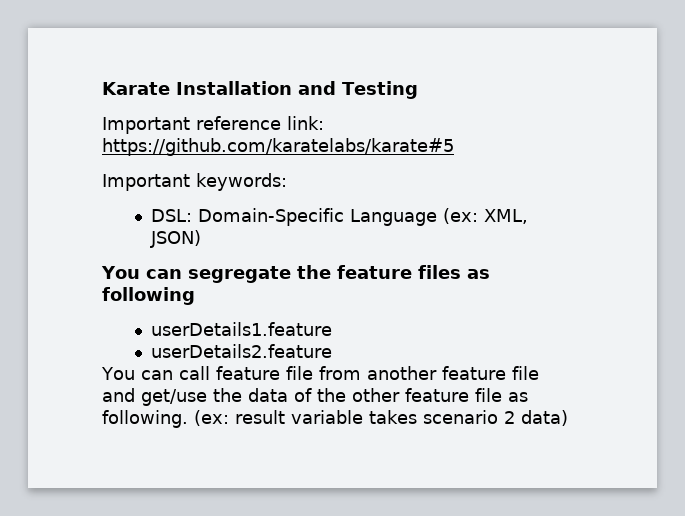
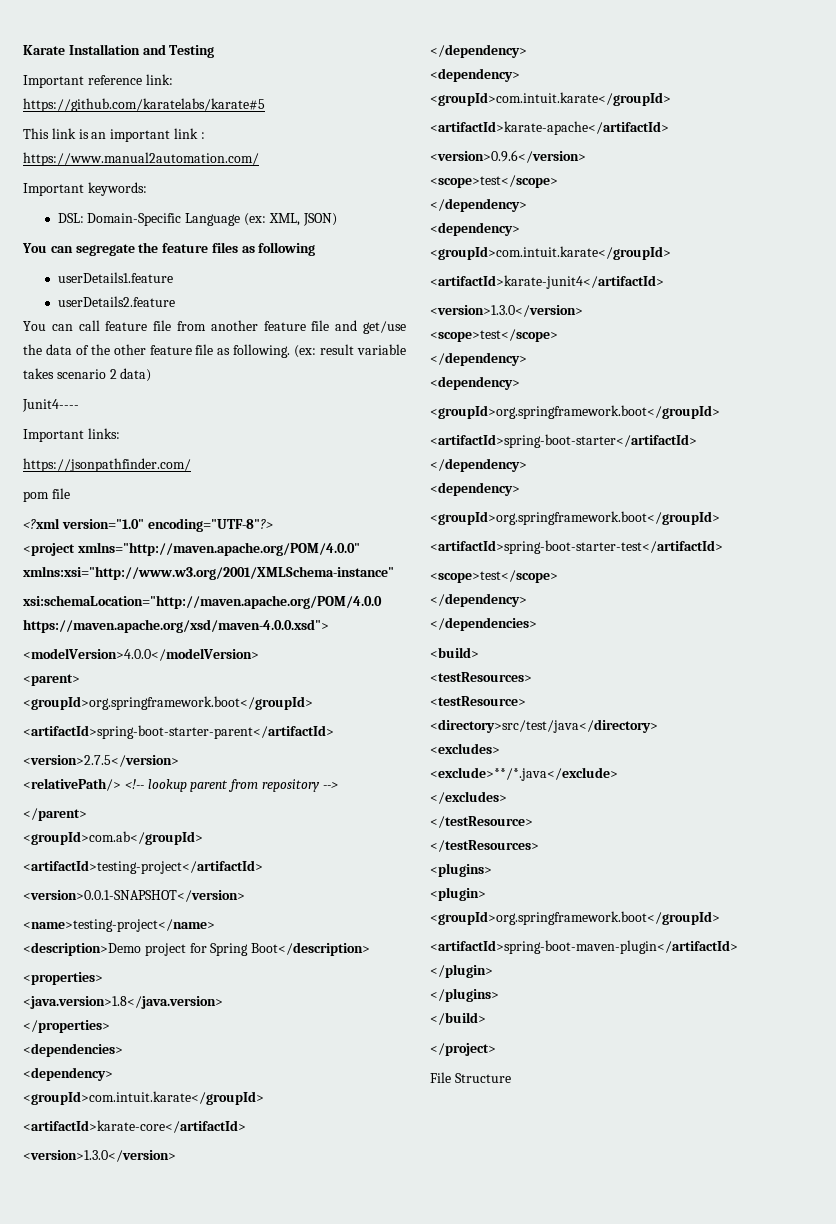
(454, 147) none -> [23,128,205,142] [23,152,259,166] // This link is an important link : https://www.manual2automation.com/
(568, 418) none -> [22,399,79,412] [23,428,120,442] [23,458,191,472] [23,488,70,502] [23,518,273,532] [23,542,360,556] [23,566,394,580] [23,595,382,609] [23,619,329,633] [23,648,259,661] [23,674,80,686] [23,696,313,710] [23,725,334,739] [23,755,179,767] [23,778,338,792] [23,808,87,821] [23,831,203,845] [23,860,263,874] [23,890,245,902] [23,919,215,932] [23,942,371,956] [23,972,103,985] [23,996,223,1009] [23,1020,110,1033] [23,1043,123,1057] [23,1067,113,1081] [23,1091,264,1105] [23,1120,246,1133] [23,1150,176,1162] [430,44,527,58] [430,68,520,82] [430,92,671,106] [430,121,669,135] [430,150,586,163] [430,175,558,188] [430,198,527,212] [430,222,520,236] [430,246,671,260] [430,275,664,289] [430,305,583,317] [430,329,558,342] [430,352,527,366] [430,376,520,390] [430,405,720,419] [430,434,697,448] [430,458,527,472] [430,482,520,496] [430,511,720,525] [430,540,723,554] [430,570,558,583] [430,593,527,607] [430,617,537,631] [430,647,479,658] [430,672,532,682] [430,696,526,706] [430,719,658,733] [430,743,500,754] [430,767,618,781] [430,791,507,804] [430,816,533,828] [430,840,539,852] [430,863,492,877] [430,887,486,901] [430,911,720,925] [430,940,738,954] [430,964,493,978] [430,988,499,1002] [430,1012,486,1025] [430,1043,496,1056] [430,1072,511,1083] // Junit4---- // Important links: // https://jsonpathfinder.com/ // pom file // <?xml version="1.0" encoding="UTF-8"?> // <project xmlns="http://maven.apache.org/POM/4.0.0" xmlns:xsi="http://www.w3.org/2001/XMLSchema-instance" // xsi:schemaLocation="http://maven.apache.org/POM/4.0.0 https://maven.apache.org/xsd/maven-4.0.0.xsd"> // <modelVersion>4.0.0</modelVersion> // <parent> // <groupId>org.springframework.boot</groupId> // <artifactId>spring-boot-starter-parent</artifactId> // <version>2.7.5</version> // <relativePath/> <!-- lookup parent from repository --> // </parent> // <groupId>com.ab</groupId> // <artifactId>testing-project</artifactId> // <version>0.0.1-SNAPSHOT</version> // <name>testing-project</name> // <description>Demo project for Spring Boot</description> // <properties> // <java.version>1.8</java.version> // </properties> // <dependencies> // <dependency> // <groupId>com.intuit.karate</groupId> // <artifactId>karate-core</artifactId> // <version>1.3.0</version> // </dependency> // <dependency> // <groupId>com.intuit.karate</groupId> // <artifactId>karate-apache</artifactId> // <version>0.9.6</version> // <scope>test</scope> // </dependency> // <dependency> // <groupId>com.intuit.karate</groupId> // <artifactId>karate-junit4</artifactId> // <version>1.3.0</version> // <scope>test</scope> // </dependency> // <dependency> // <groupId>org.springframework.boot</groupId> // <artifactId>spring-boot-starter</artifactId> // </dependency> // <dependency> // <groupId>org.springframework.boot</groupId> // <artifactId>spring-boot-starter-test</artifactId> // <scope>test</scope> // </dependency> // </dependencies> // <build> // <testResources> // <testResource> // <directory>src/test/java</directory> // <excludes> // <exclude>**/*.java</exclude> // </excludes> // </testResource> // </testResources> // <plugins> // <plugin> // <groupId>org.springframework.boot</groupId> // <artifactId>spring-boot-maven-plugin</artifactId> // </plugin> // </plugins> // </build> // </project> // File Structure

